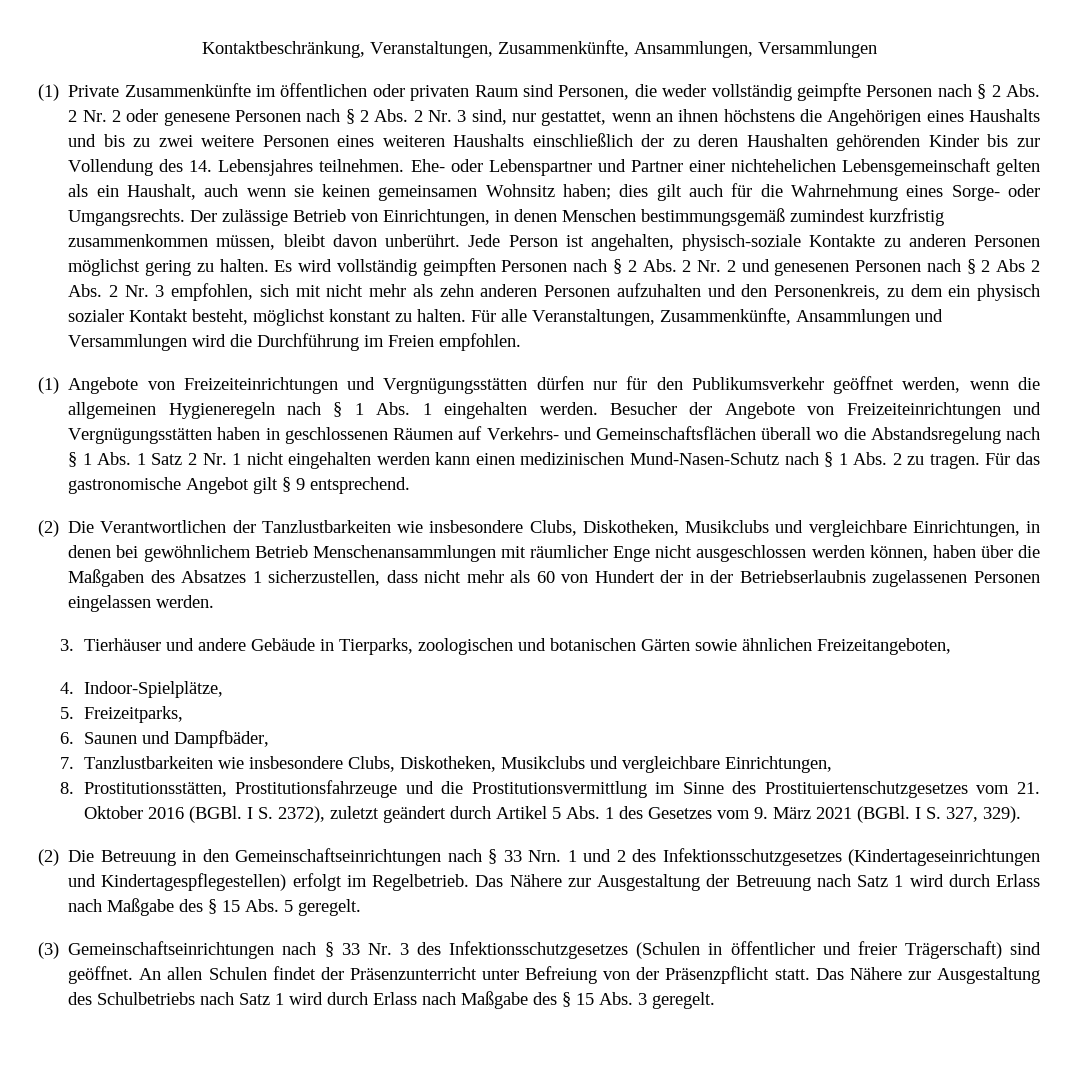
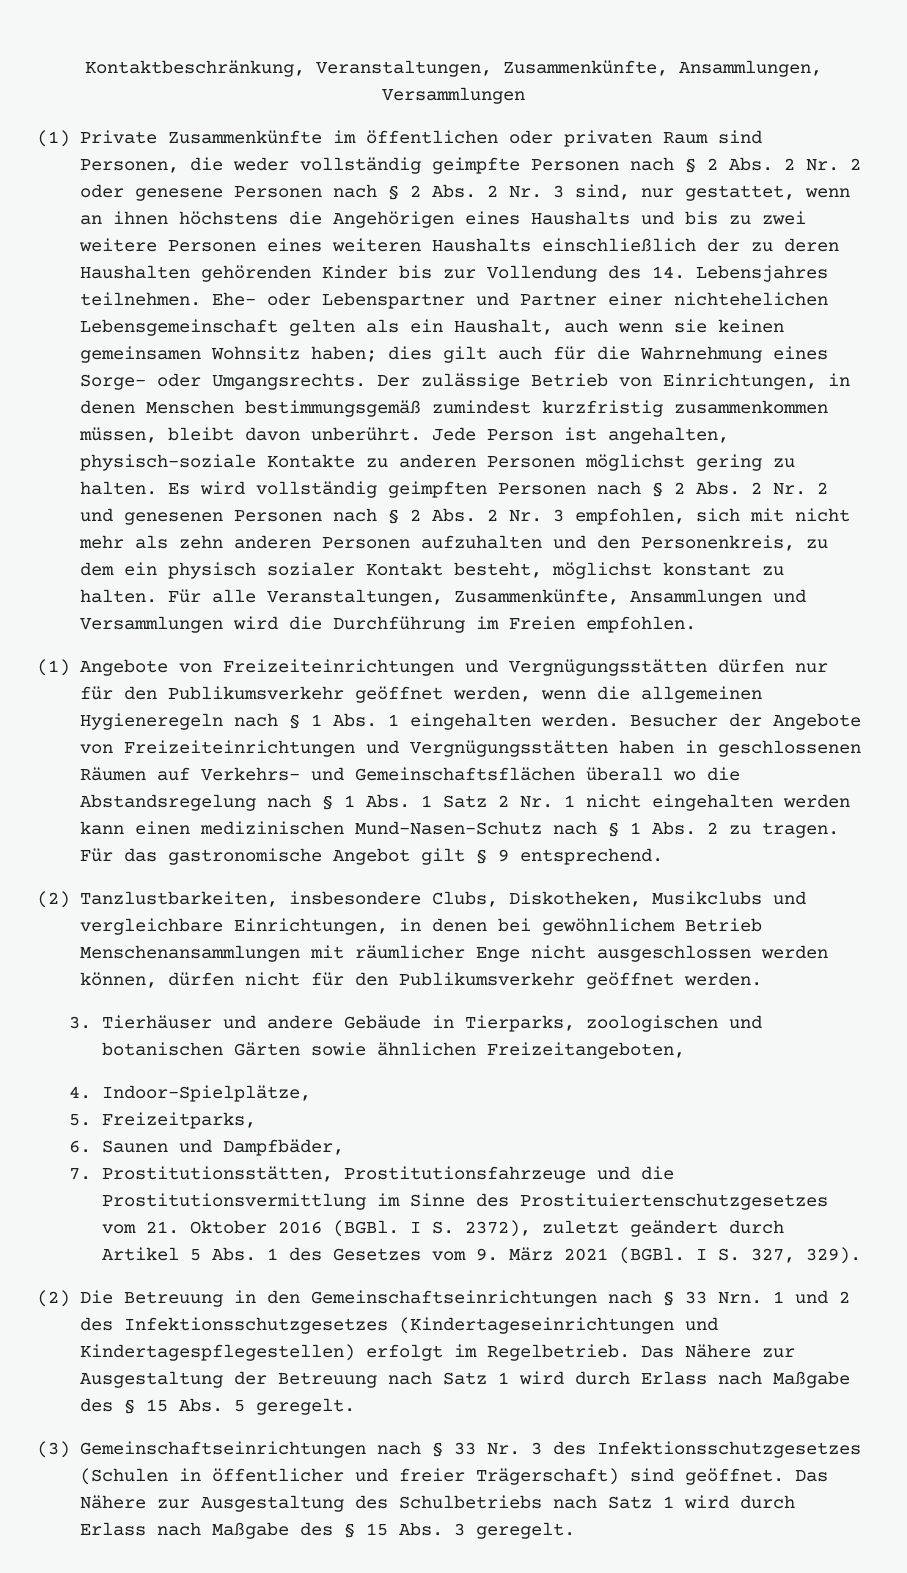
[996,259,1040,272] Abs 2 -> (421, 515) none
[68,520,424,533] Die Verantwortlichen der Tanzlustbarkeiten wie -> [79,891,278,907] Tanzlustbarkeiten,
[932,545,1040,558] [68,569,1040,587] [68,595,152,612] haben über die Maßgaben des Absatzes 1 sicherzustellen, dass nicht mehr als 60 von Hundert der in der Betriebserlaubnis zugelassenen Personen eingelassen -> [167,972,674,989] dürfen nicht für den Publikumsverkehr geöffnet
[83,756,832,773] [60,782,75,794] Tanzlustbarkeiten wie insbesondere Clubs, Diskotheken, Musikclubs und vergleichbare Einrichtungen, // 8. -> (92, 1174) none
[139,966,810,984] An allen Schulen findet der Präsenzunterricht unter Befreiung von der Präsenzpflicht statt. -> (784, 1476) none

